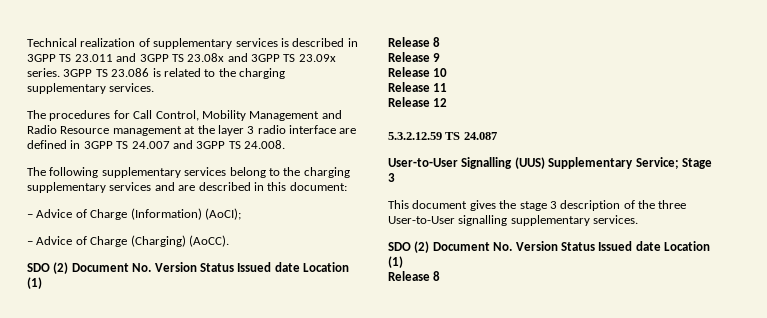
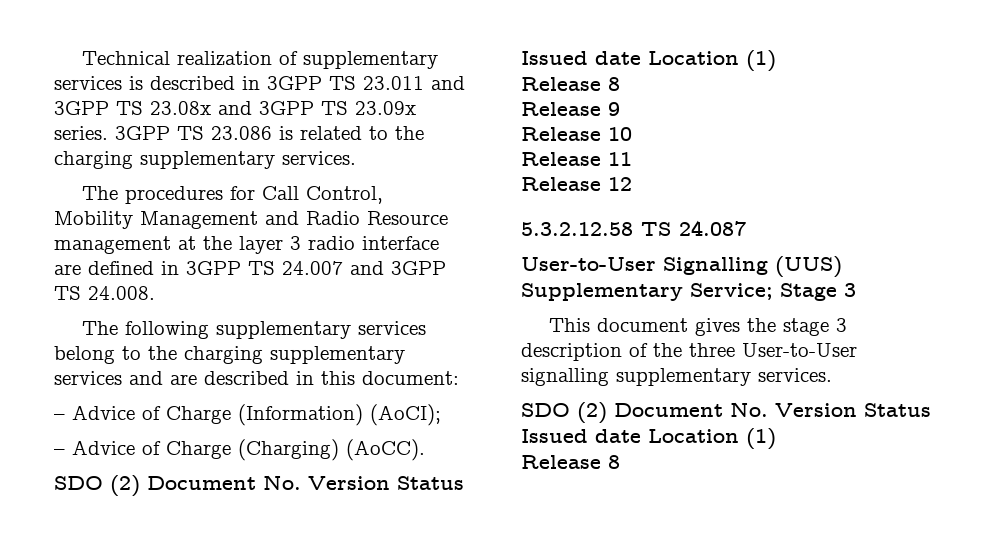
[388,132,442,140] 5.3.2.12.59 -> [521,222,633,236] 5.3.2.12.58

